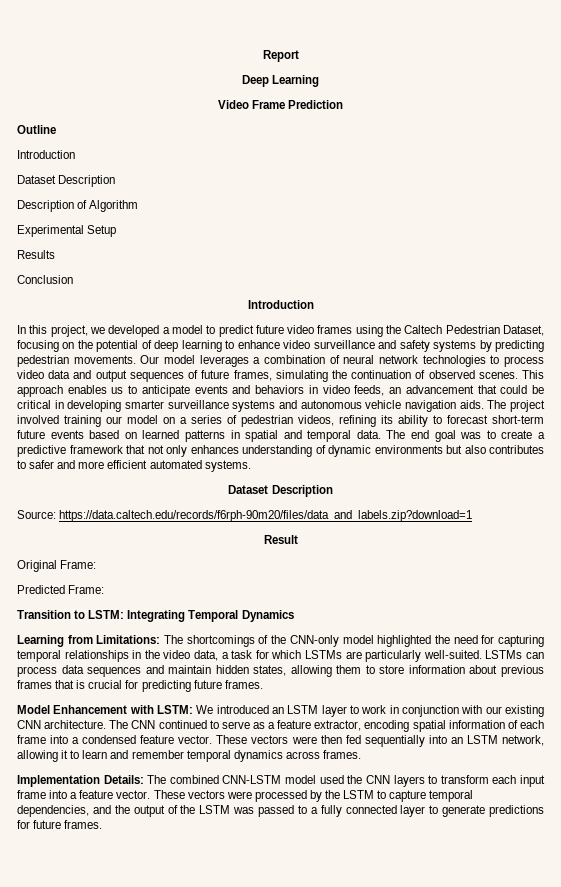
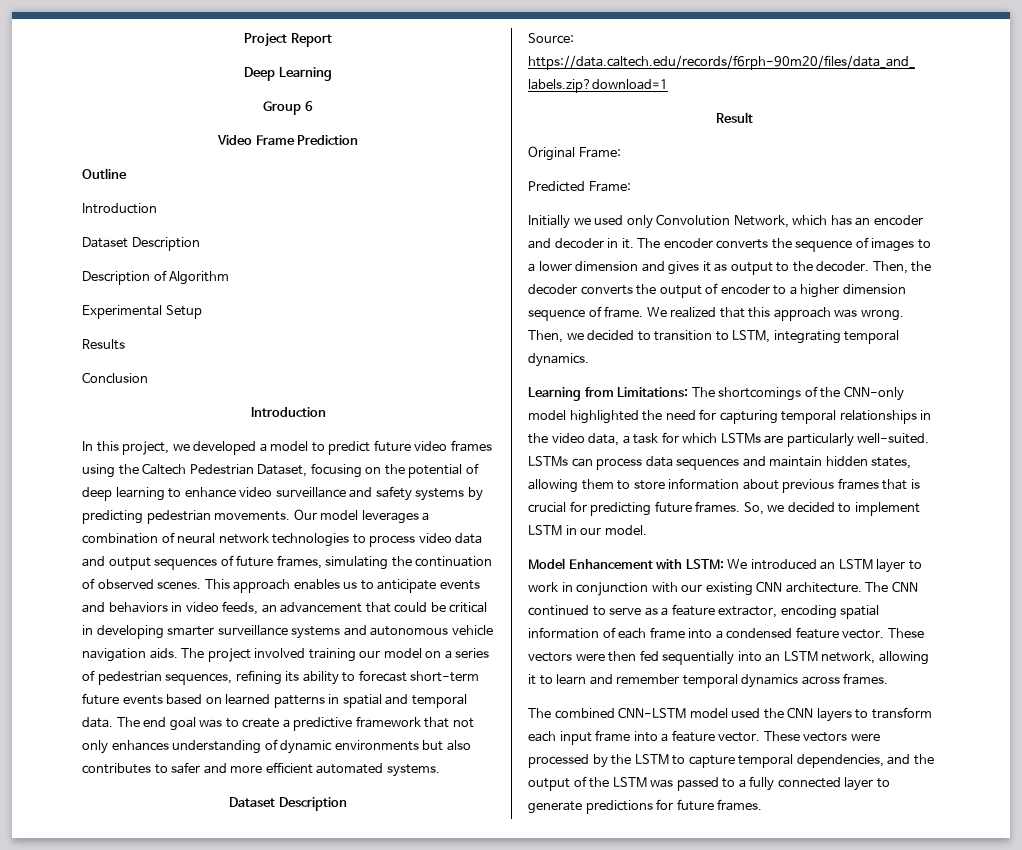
(262, 56) none -> [244,33,288,47] Project
(320, 81) none -> [263,101,313,115] // Group 6
[298,415,334,426] videos, -> [165,673,233,685] sequences,
[17,610,294,622] Transition to LSTM: Integrating Temporal Dynamics -> [528,214,923,229] [528,237,931,252] [528,261,932,275] [528,283,906,298] [528,306,904,321] [528,330,900,344] [528,353,589,367] Initially we used only Convolution Network, which has an encoder and decoder in it. The encoder converts the sequence of images to a lower dimension and gives it as output to the decoder. Then, the decoder converts the output of encoder to a higher dimension sequence of frame. We realized that this approach was wrong. Then, we decided to transition to LSTM, integrating temporal dynamics.
(263, 684) none -> [743,502,920,516] [528,525,647,536] So, we decided to implement LSTM in our model.
[17,775,144,787] Implementation Details: -> (889, 679) none

